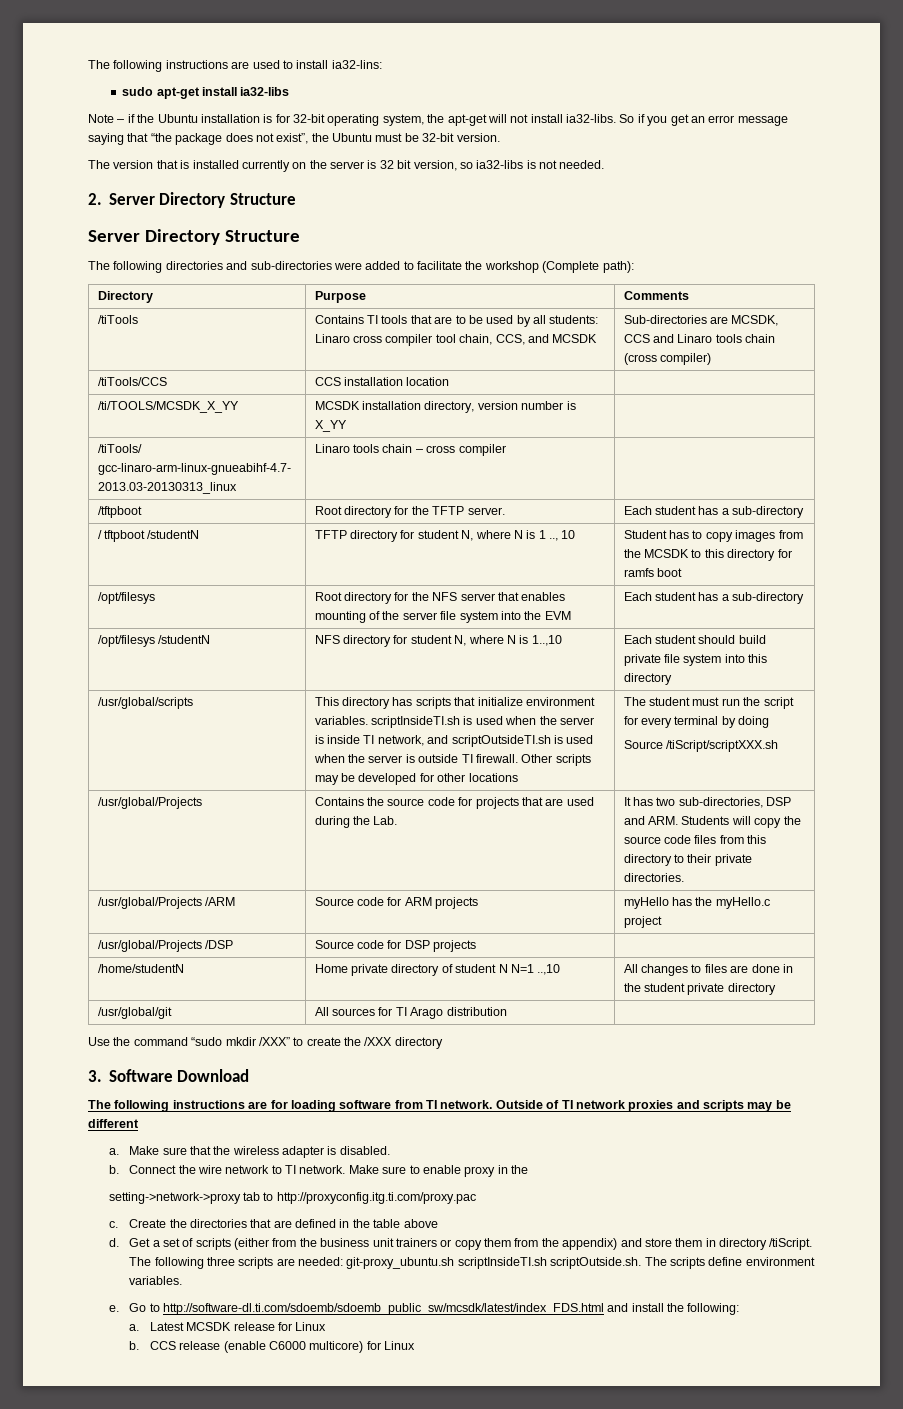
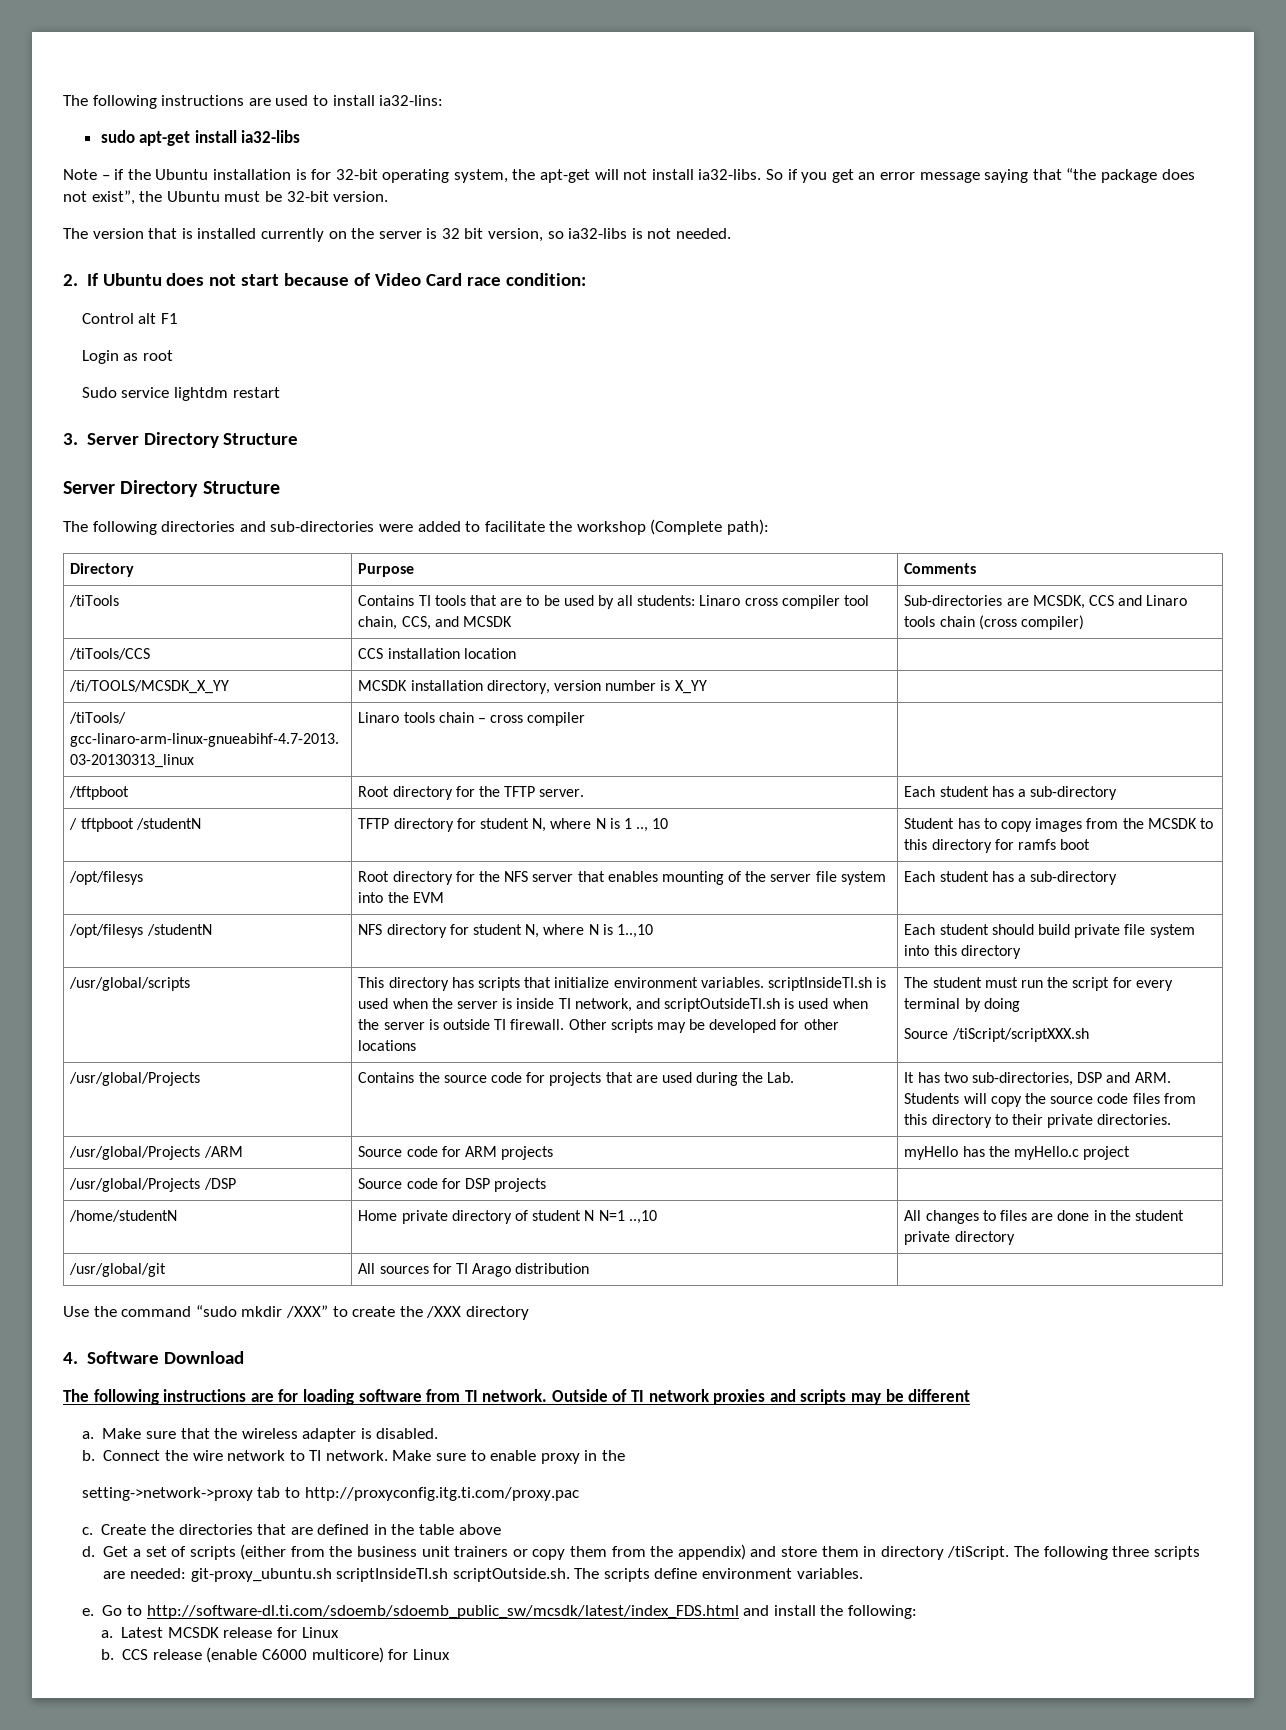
(102, 199) none -> [86,273,587,286] [81,313,179,324] [81,350,174,364] [81,387,280,401] [63,433,78,445] If Ubuntu does not start because of Video Card race condition: // Control alt F1 // Login as root // Sudo service lightdm restart // 3.
[88,1070,102,1082] 3. -> [63,1352,78,1364] 4.

